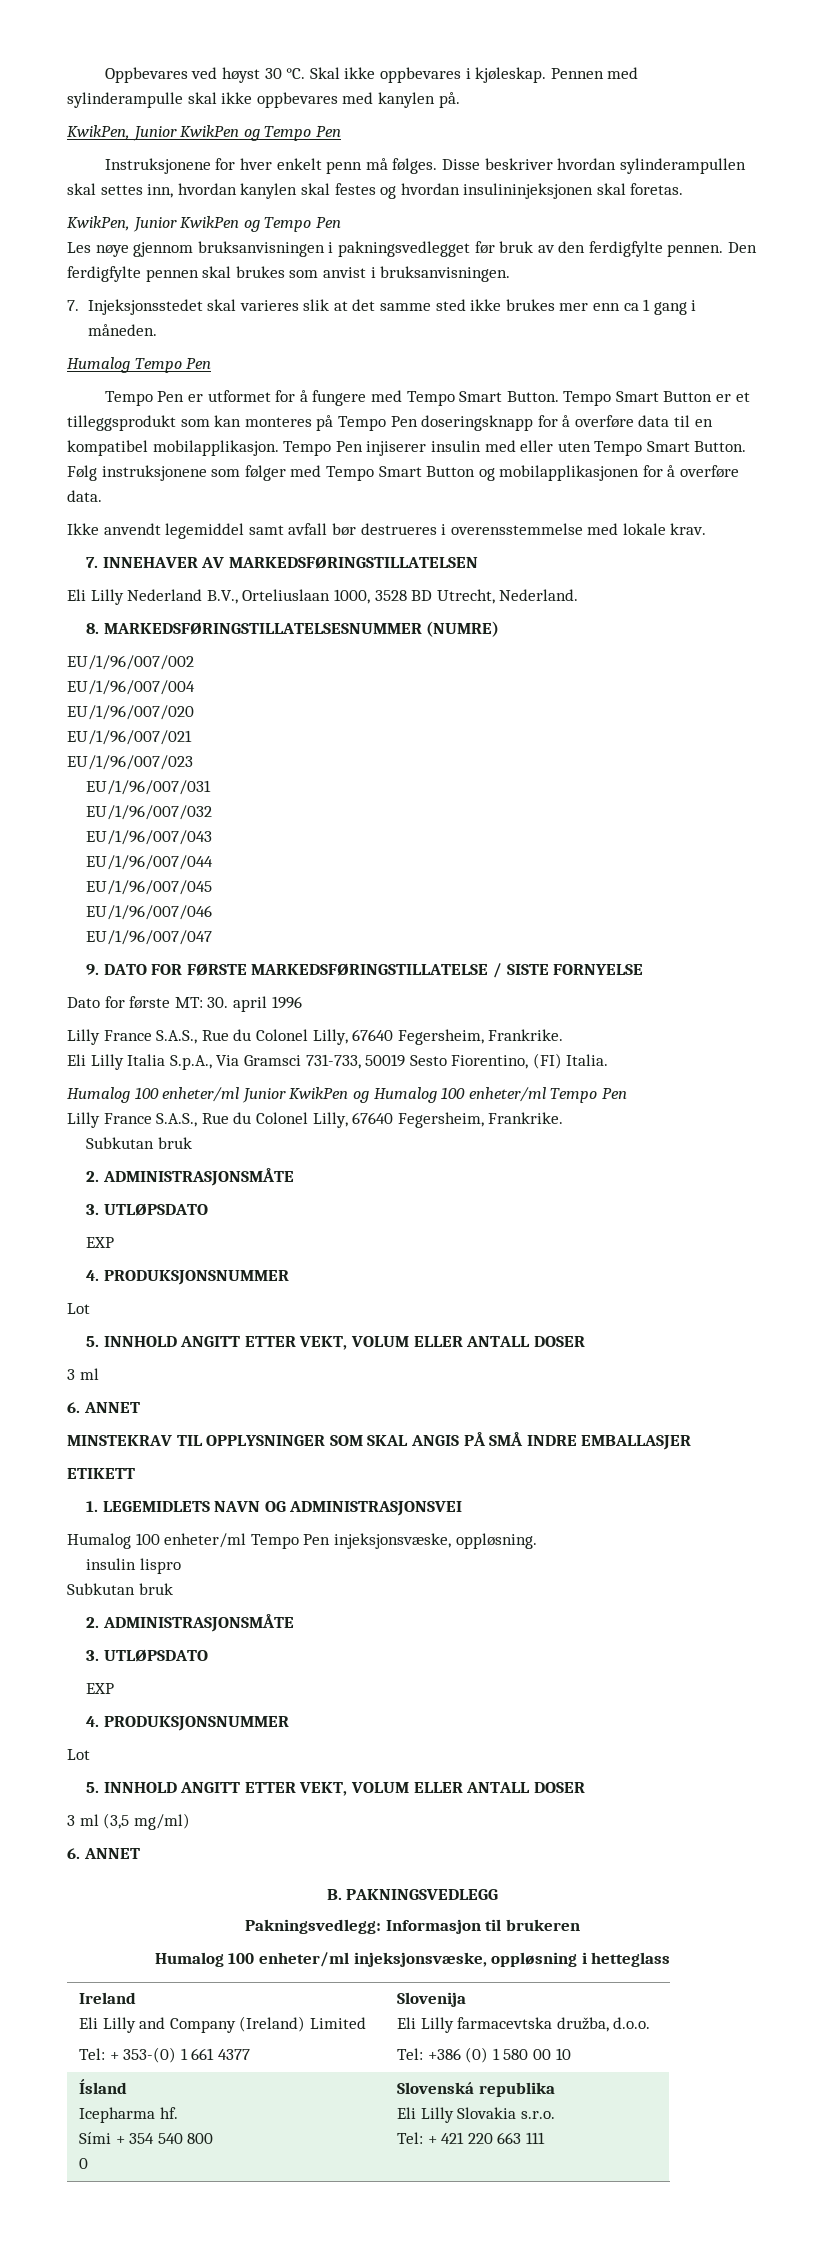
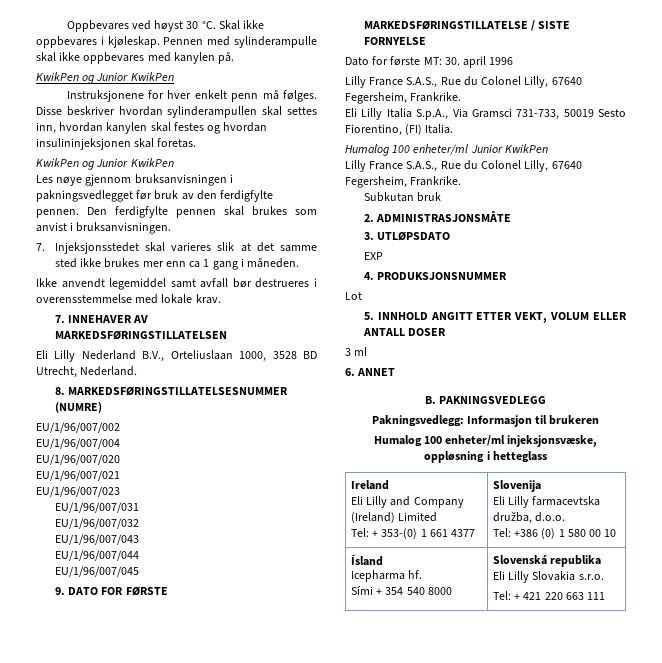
[67,125,341,141] KwikPen, Junior KwikPen og Tempo Pen -> [36,72,174,84] KwikPen og Junior KwikPen
[67,216,341,232] KwikPen, Junior KwikPen og Tempo Pen -> [36,158,174,170] KwikPen og Junior KwikPen
[67,357,212,373] [104,390,750,406] [67,415,713,431] [67,440,747,456] [67,465,740,481] [67,490,102,502] // Humalog Tempo Pen // Tempo Pen er utformet for å fungere med Tempo Smart Button. Tempo Smart Button er et tilleggsprodukt som kan monteres på Tempo Pen doseringsknapp for å overføre data til en kompatibel mobilapplikasjon. Tempo Pen injiserer insulin med eller uten Tempo Smart Button. Følg instruksjonene som følger med Tempo Smart Button og mobilapplikasjonen for å overføre data. -> (300, 263) none
[86,905,213,920] [86,930,213,945] // EU/1/96/007/046 // EU/1/96/007/047 -> (139, 571) none
[352,1087,627,1103] og Humalog 100 enheter/ml Tempo Pen -> (548, 148) none
[67,1432,692,1450] [67,1468,135,1479] [86,1501,463,1516] [67,1533,537,1549] [86,1558,181,1574] [67,1583,173,1595] [86,1614,294,1632] [86,1649,208,1662] [86,1683,115,1694] [86,1716,289,1731] [67,1749,90,1760] [86,1782,585,1796] [67,1813,190,1830] [67,1848,140,1859] // MINSTEKRAV TIL OPPLYSNINGER SOM SKAL ANGIS PÅ SMÅ INDRE EMBALLASJER // ETIKETT // 1. LEGEMIDLETS NAVN OG ADMINISTRASJONSVEI // Humalog 100 enheter/ml Tempo Pen injeksjonsvæske, oppløsning. // insulin lispro // Subkutan bruk // 2. ADMINISTRASJONSMÅTE // 3. UTLØPSDATO // EXP // 4. PRODUKSJONSNUMMER // Lot // 5. INNHOLD ANGITT ETTER VEKT, VOLUM ELLER ANTALL DOSER // 3 ml (3,5 mg/ml) // 6. ANNET -> (396, 372) none
[187,2133,214,2144] [79,2158,89,2169] 800 // 0 -> [427,587,452,595] 8000

